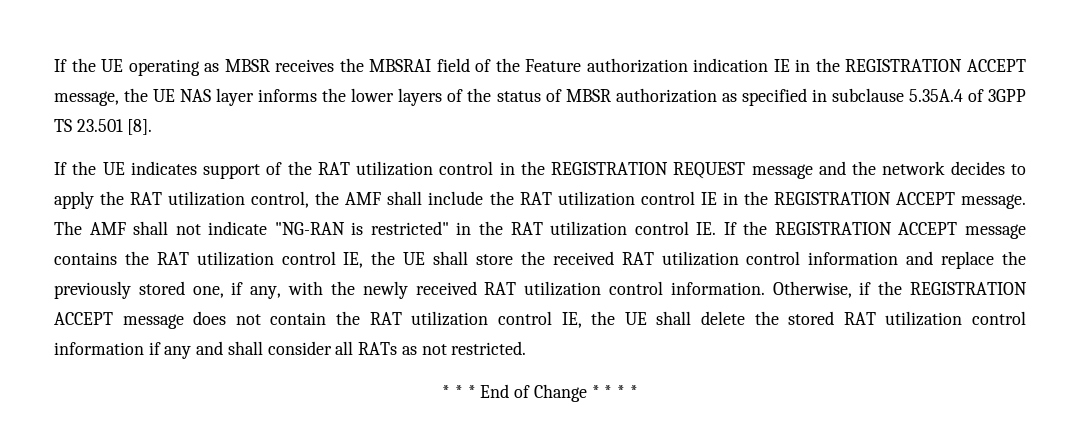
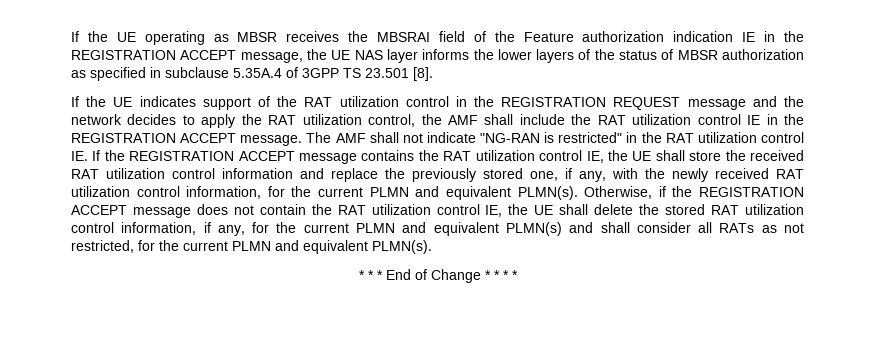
[670,282,765,295] information. -> [186,186,578,200] information, for the current PLMN and equivalent PLMN(s).
[54,342,192,359] information if any -> [121,222,562,236] information, if any, for the current PLMN and equivalent PLMN(s)
[451,341,527,355] restricted. -> [71,240,432,254] restricted, for the current PLMN and equivalent PLMN(s).

